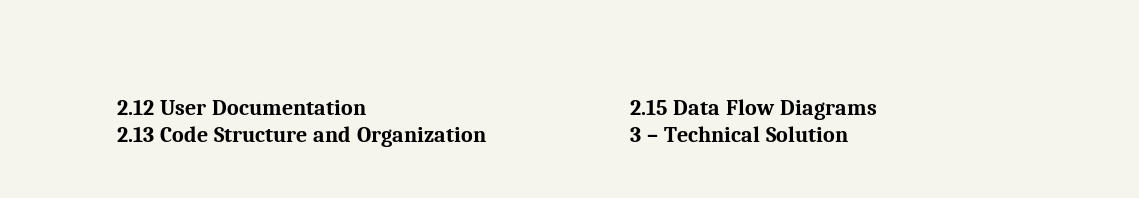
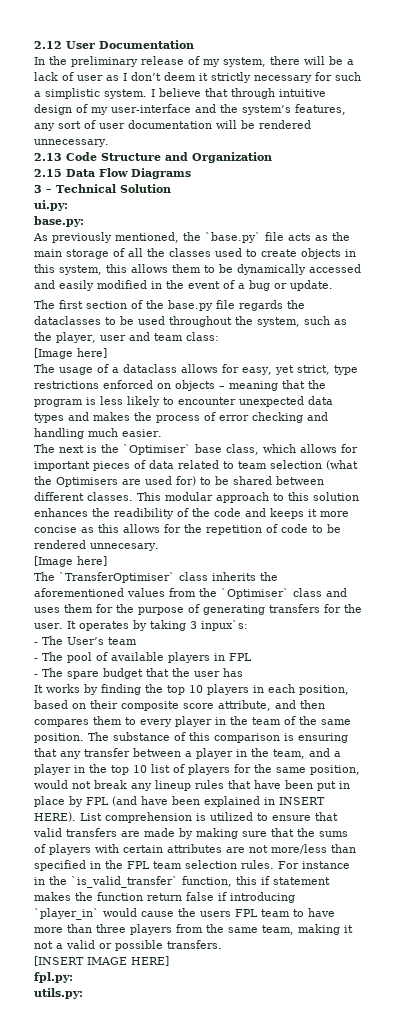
(366, 107) none -> [34,56,354,67] [34,72,361,83] [34,88,326,99] [34,104,346,115] [34,120,311,131] [34,139,109,147] // In the preliminary release of my system, there will be a lack of user as I don’t deem it strictly necessary for such a simplistic system. I believe that through intuitive design of my user-interface and the system’s features, any sort of user documentation will be rendered unnecessary.
(848, 134) none -> [34,200,68,211] [34,216,84,227] [33,232,350,243] [34,248,356,259] [34,264,361,275] [34,280,333,291] [34,300,305,311] [34,316,347,327] [34,332,219,343] [34,348,107,359] [34,364,358,375] [34,380,326,391] [34,396,333,407] [34,412,328,423] [34,428,162,439] [34,444,358,455] [34,460,358,471] [34,476,324,487] [34,492,359,503] [34,508,349,519] [34,524,341,535] [34,540,159,551] [34,556,107,567] [34,572,278,583] [34,588,347,599] [34,604,362,615] [34,620,248,631] [34,636,137,645] [34,652,252,663] [34,668,243,679] [34,684,349,695] [34,700,325,711] [34,716,351,727] [34,732,348,743] [34,748,341,759] [34,764,360,775] [34,780,350,791] [34,796,325,807] [34,812,338,823] [33,828,348,839] [34,844,356,855] [34,860,350,871] [34,876,330,888] [34,892,295,903] [34,908,335,920] [34,924,353,935] [34,940,222,951] [34,956,169,966] [34,972,73,983] [34,988,83,999] // ui.py: // base.py: // As previously mentioned, the `base.py` file acts as the main storage of all the classes used to create objects in this system, this allows them to be dynamically accessed and easily modified in the event of a bug or update. // The first section of the base.py file regards the dataclasses to be used throughout the system, such as the player, user and team class: // [Image here] // The usage of a dataclass allows for easy, yet strict, type restrictions enforced on objects – meaning that the program is less likely to encounter unexpected data types and makes the process of error checking and handling much easier. // The next is the `Optimiser` base class, which allows for important pieces of data related to team selection (what the Optimisers are used for) to be shared between different classes. This modular approach to this solution enhances the readibility of the code and keeps it more concise as this allows for the repetition of code to be rendered unnecesary. // [Image here] // The `TransferOptimiser` class inherits the aforementioned values from the `Optimiser` class and uses them for the purpose of generating transfers for the user. It operates by taking 3 inpux`s: // - The User’s team // - The pool of available players in FPL // - The spare budget that the user has // It works by finding the top 10 players in each position, based on their composite score attribute, and then compares them to every player in the team of the same position. The substance of this comparison is ensuring that any transfer between a player in the team, and a player in the top 10 list of players for the same position, would not break any lineup rules that have been put in place by FPL (and have been explained in INSERT HERE). List comprehension is utilized to ensure that valid transfers are made by making sure that the sums of players with certain attributes are not more/less than specified in the FPL team selection rules. For instance in the `is_valid_transfer` function, this if statement makes the function return false if introducing `player_in` would cause the users FPL team to have more than three players from the same team, making it not a valid or possible transfers. // [INSERT IMAGE HERE] // fpl.py: // utils.py:

